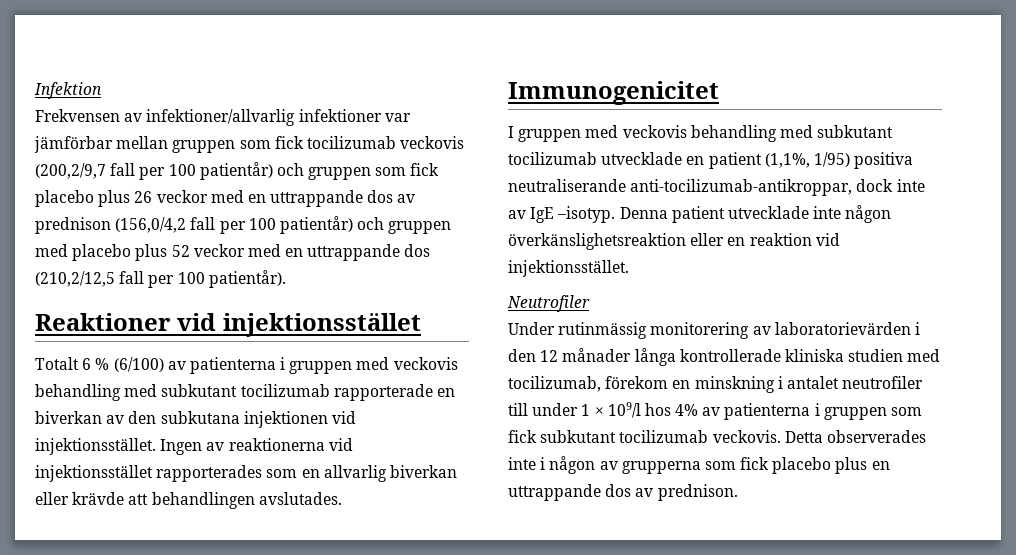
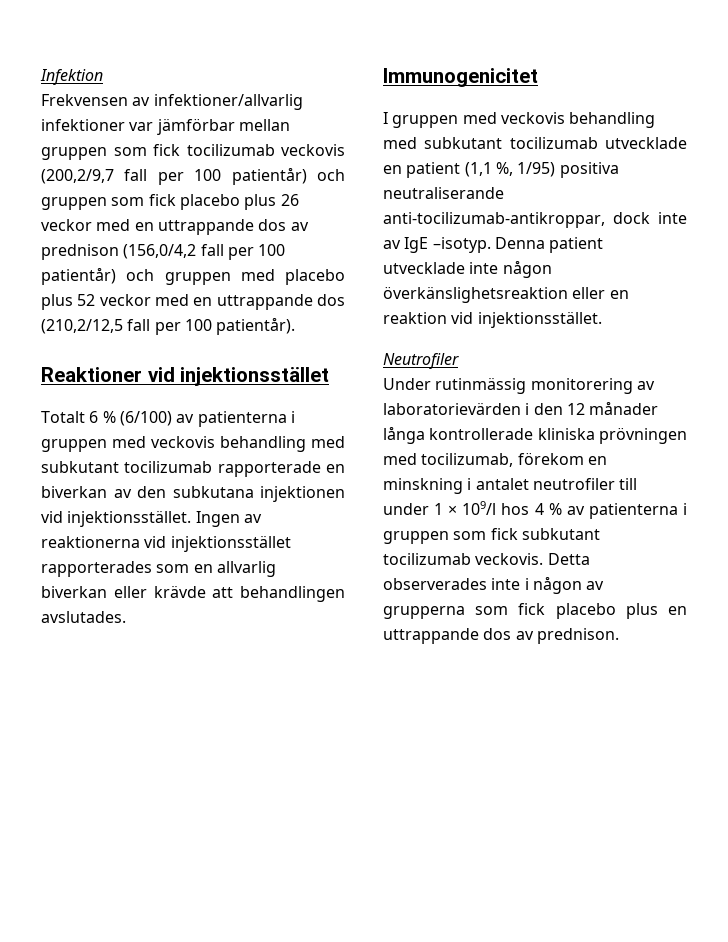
[764,153,810,168] (1,1%, -> [464,162,513,177] (1,1 %,
[848,349,904,362] studien -> [599,427,687,444] prövningen
[675,404,699,416] 4% -> [534,503,562,515] 4 %

